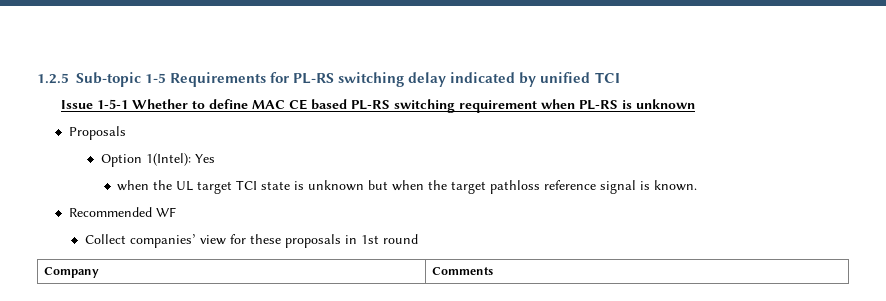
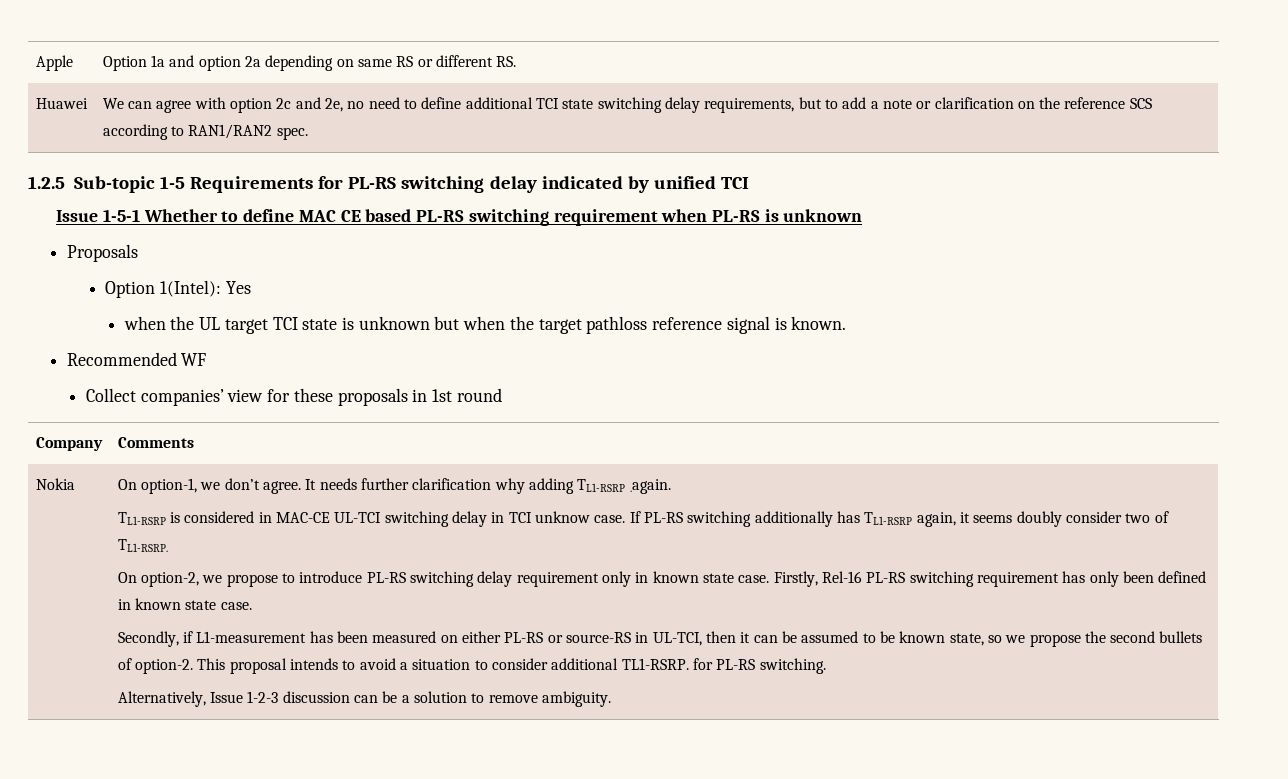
(37, 78) none -> [35,55,73,71] [102,55,517,71] [35,98,88,109] [102,97,1152,113] [102,124,308,140] Apple | Option 1a and option 2a depending on same RS or different RS. // Huawei | We can agree with option 2c and 2e, no need to define additional TCI state switching delay requirements, but to add a note or clarification on the reference SCS according to RAN1/RAN2 spec. //
(493, 271) none -> [35,478,75,490] [117,478,671,494] [117,511,1169,527] [117,539,168,552] [117,571,1207,587] [117,598,252,610] [117,631,1203,647] [117,658,826,674] [117,691,612,707] // Nokia | On option-1, we don’t agree. It needs further clarification why adding TL1-RSRP .again. // TL1-RSRP is considered in MAC-CE UL-TCI switching delay in TCI unknow case. If PL-RS switching additionally has TL1-RSRP again, it seems doubly consider two of TL1-RSRP. // On option-2, we propose to introduce PL-RS switching delay requirement only in known state case. Firstly, Rel-16 PL-RS switching requirement has only been defined in known state case. // Secondly, if L1-measurement has been measured on either PL-RS or source-RS in UL-TCI, then it can be assumed to be known state, so we propose the second bullets of option-2. This proposal intends to avoid a situation to consider additional TL1-RSRP. for PL-RS switching. // Alternatively, Issue 1-2-3 discussion can be a solution to remove ambiguity.

